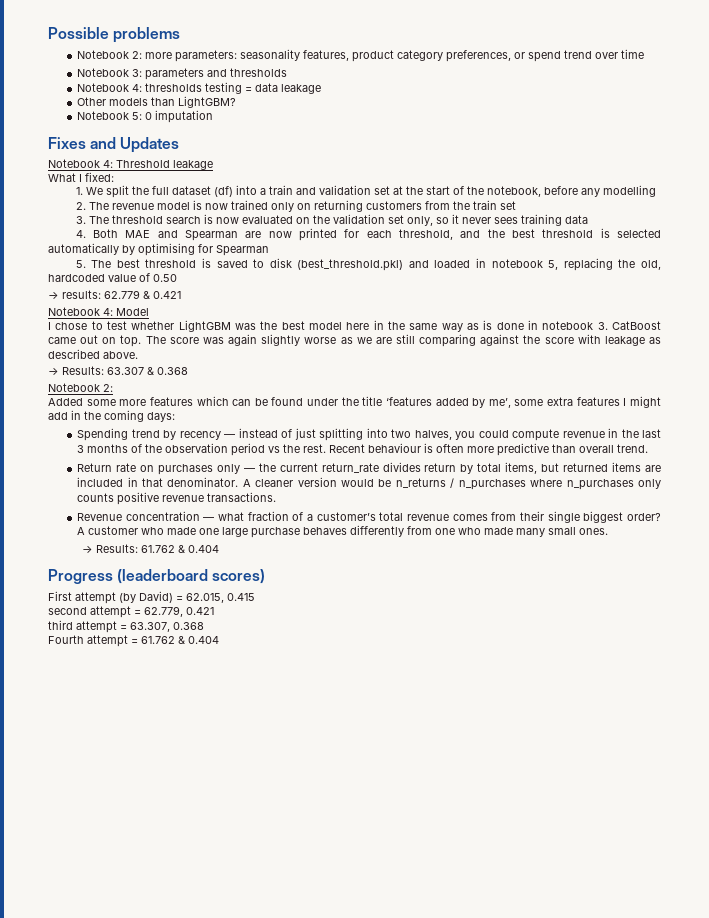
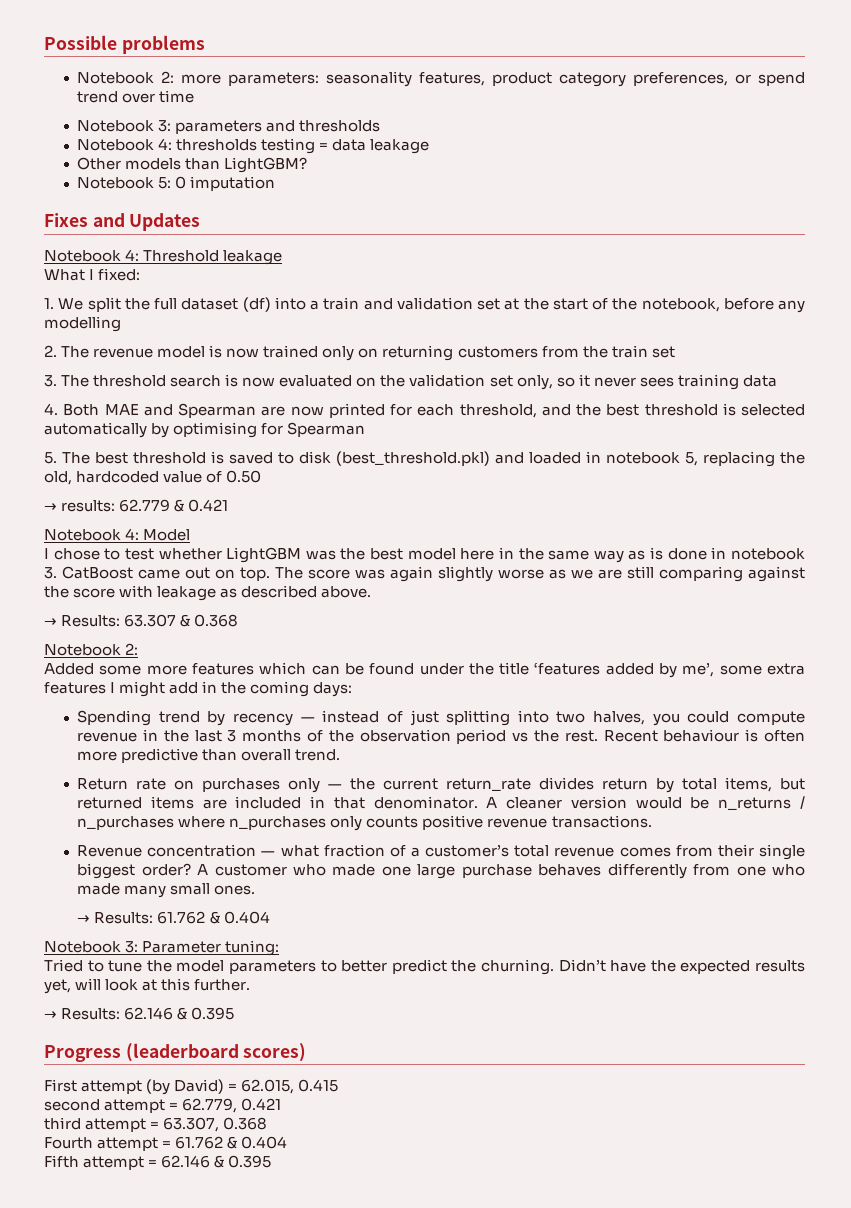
(220, 549) none -> [44,940,280,956] [44,959,806,975] [44,978,251,994] [44,1007,235,1020] // Notebook 3: Parameter tuning: // Tried to tune the model parameters to better predict the churning. Didn’t have the expected results yet, will look at this further. // → Results: 62.146 & 0.395
(219, 640) none -> [44,1155,272,1170] // Fifth attempt = 62.146 & 0.395

